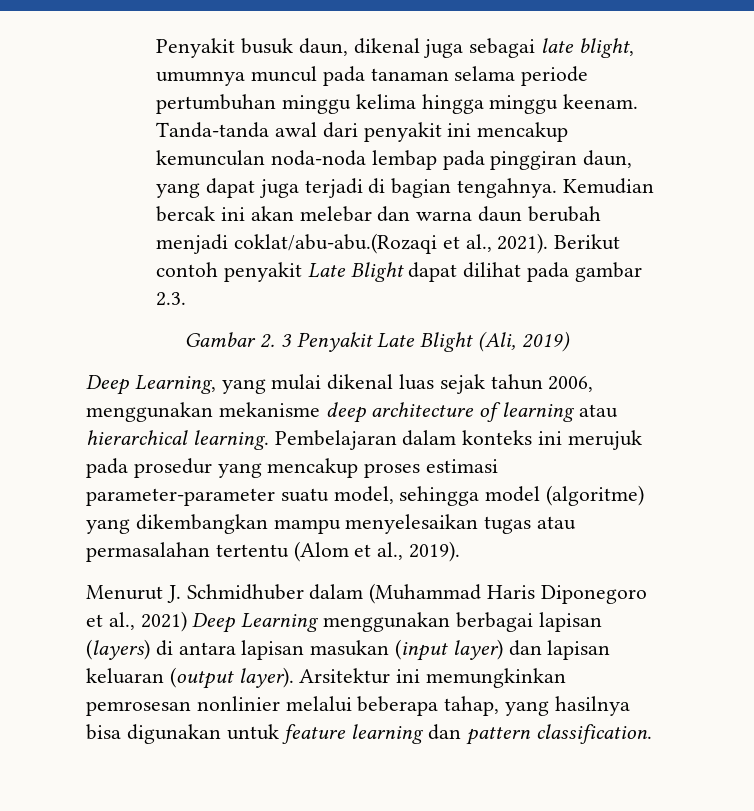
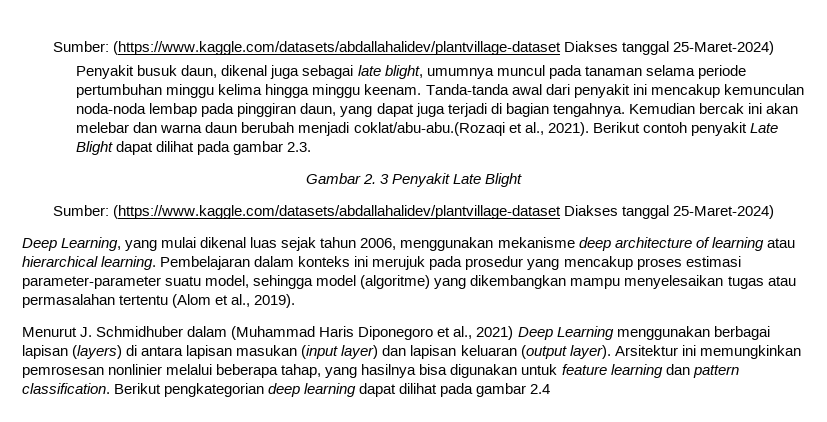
(156, 48) none -> [52,41,775,55] Sumber: (https://www.kaggle.com/datasets/abdallahalidev/plantvillage-dataset Diakses tanggal 25-Maret-2024) //
[478,331,570,352] (Ali, 2019) -> [52,205,775,219] // Sumber: (https://www.kaggle.com/datasets/abdallahalidev/plantvillage-dataset Diakses tanggal 25-Maret-2024)
(652, 734) none -> [114,383,551,397] Berikut pengkategorian deep learning dapat dilihat pada gambar 2.4

